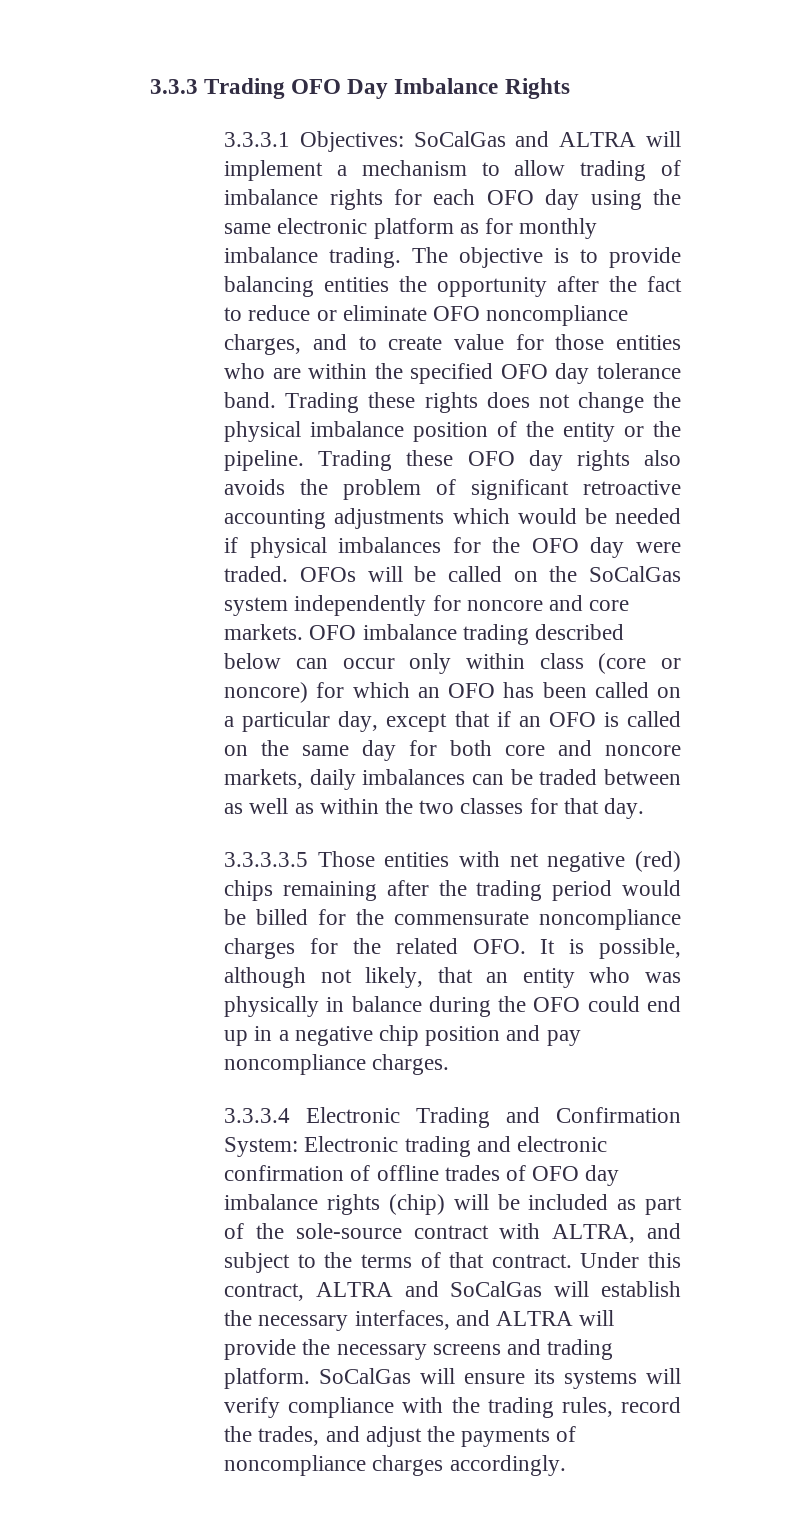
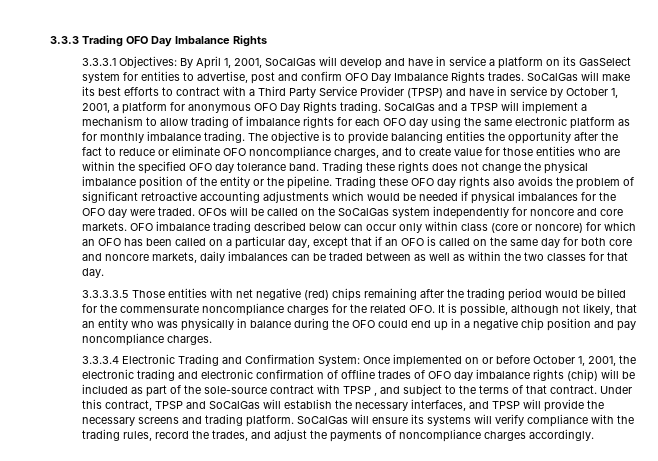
[413,131,637,147] SoCalGas and ALTRA -> [179,56,631,69] [81,71,630,84] [81,86,618,98] [81,101,498,114] By April 1, 2001, SoCalGas will develop and have in service a platform on its GasSelect system for entities to advertise, post and confirm OFO Day Imbalance Rights trades. SoCalGas will make its best efforts to contract with a Third Party Service Provider (TPSP) and have in service by October 1, 2001, a platform for anonymous OFO Day Rights trading. SoCalGas and a TPSP
[304,1136,399,1152] Electronic -> [362,354,636,367] [81,369,134,379] Once implemented on or before October 1, 2001, the electronic
[552,1224,636,1243] ALTRA, -> [342,386,377,396] TPSP ,
[315,1282,393,1297] ALTRA -> [154,401,183,409] TPSP
[496,1311,574,1326] ALTRA -> [491,401,520,409] TPSP

